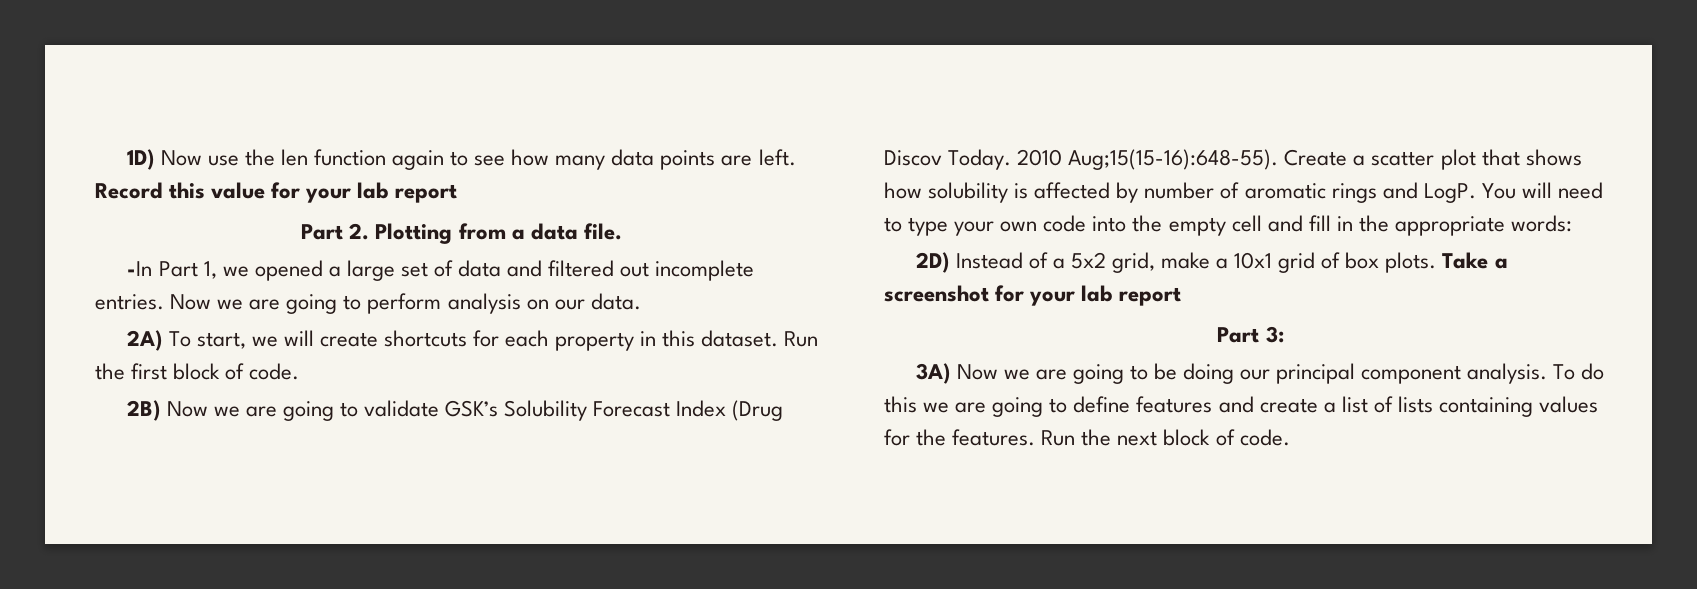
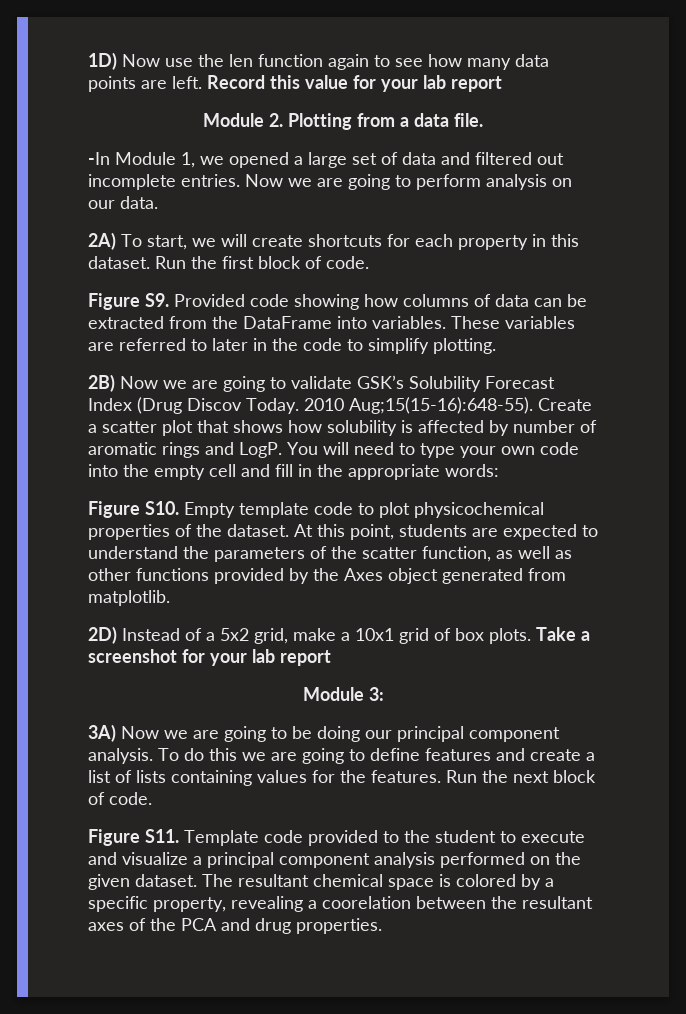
[301,224,344,240] Part -> [203,113,264,127] Module
[158,261,198,277] Part -> [115,152,176,165] Module
(300, 371) none -> [88,293,587,310] [88,316,575,329] [88,338,496,354] // Figure S9. Provided code showing how columns of data can be extracted from the DataFrame into variables. These variables are referred to later in the code to simplify plotting.
(1573, 223) none -> [88,501,544,518] [88,524,598,540] [88,546,572,562] [88,568,566,584] [88,590,170,606] // Figure S10. Empty template code to plot physicochemical properties of the dataset. At this point, students are expected to understand the parameters of the scatter function, as well as other functions provided by the Axes object generated from matplotlib.
[1217,327,1260,343] Part -> [302,687,364,701] Module
(1290, 437) none -> [88,829,585,846] [88,852,581,868] [88,874,554,890] [88,896,593,912] [88,918,382,934] // Figure S11. Template code provided to the student to execute and visualize a principal component analysis performed on the given dataset. The resultant chemical space is colored by a specific property, revealing a coorelation between the resultant axes of the PCA and drug properties.

